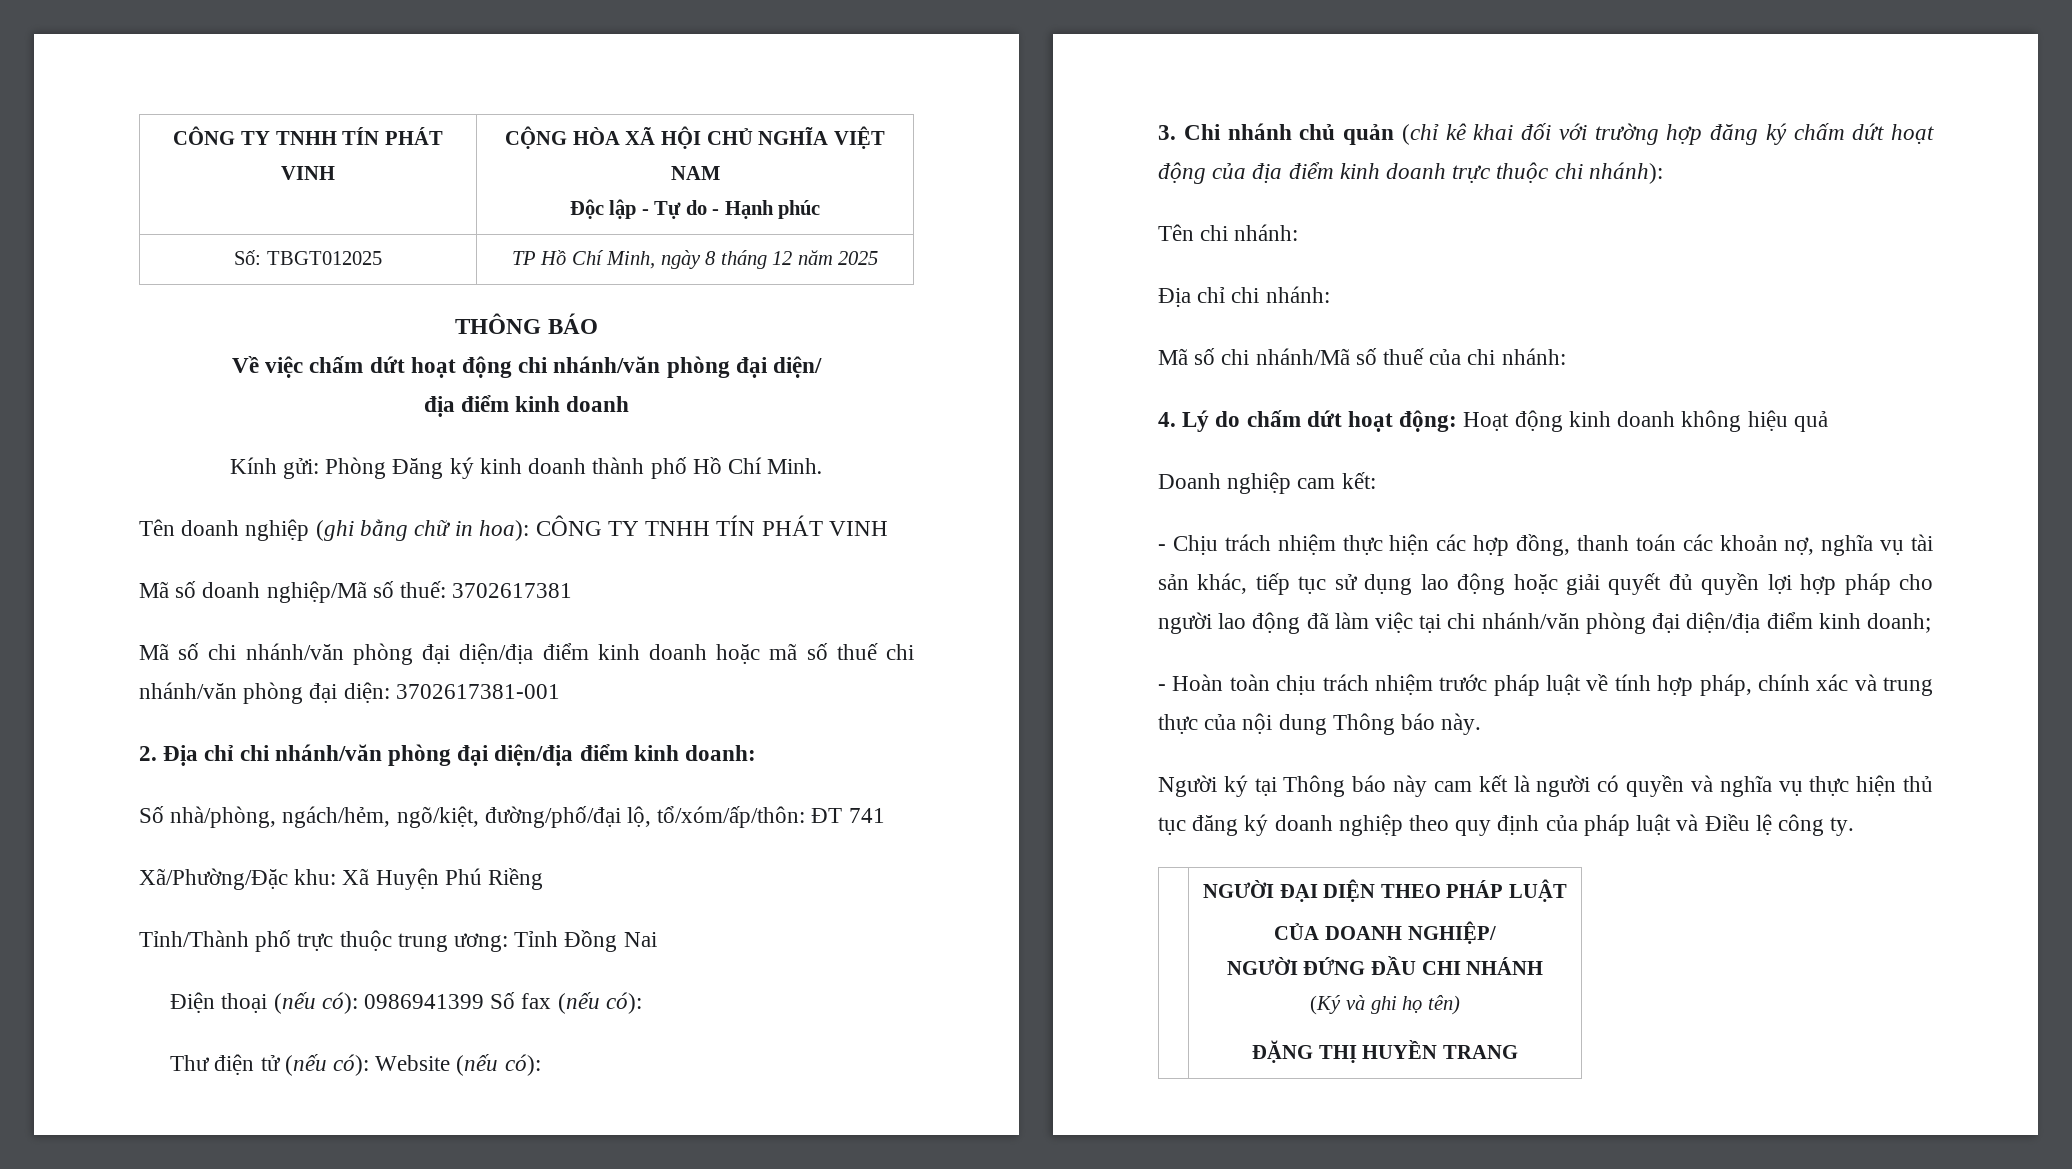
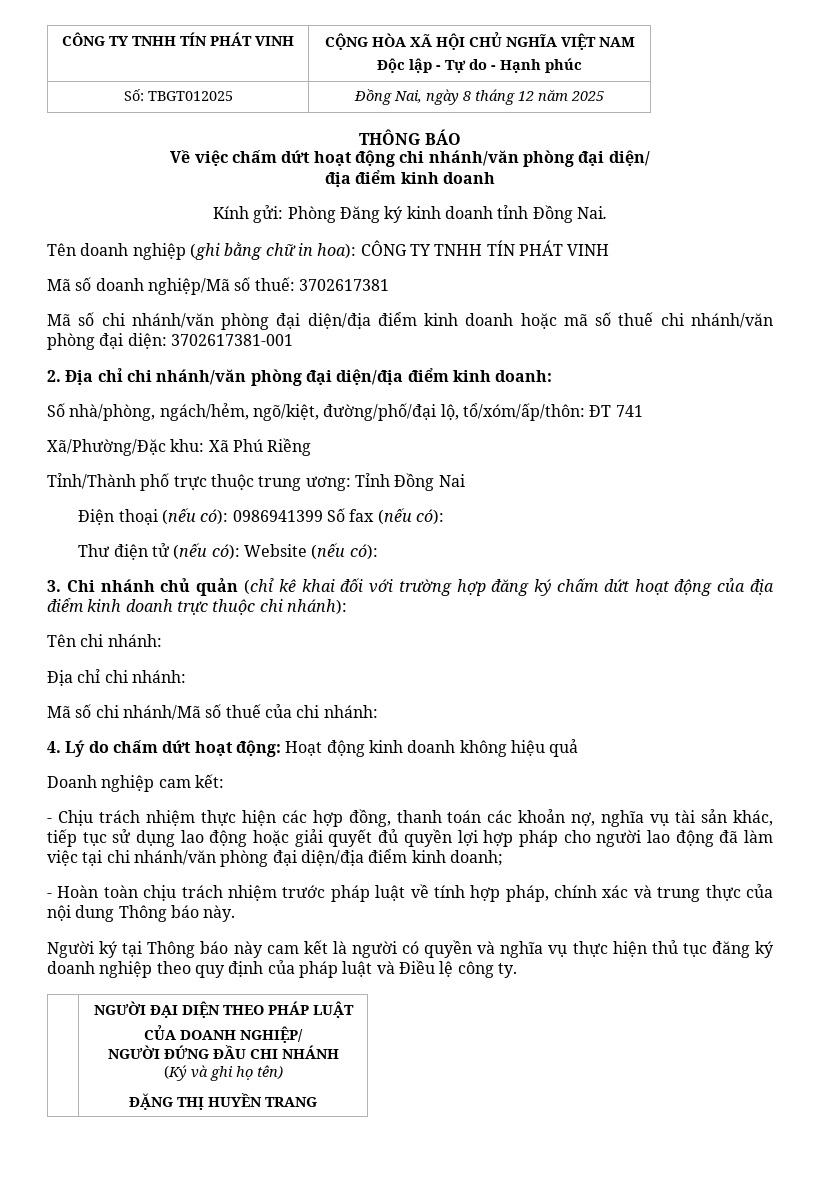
[511,250,656,269] TP Hồ Chí Minh, -> [354,89,422,105] Đồng Nai,
[592,457,824,479] thành phố Hồ Chí Minh. -> [497,205,607,223] tỉnh Đồng Nai.
[375,868,439,890] Huyện -> (229, 446) none

